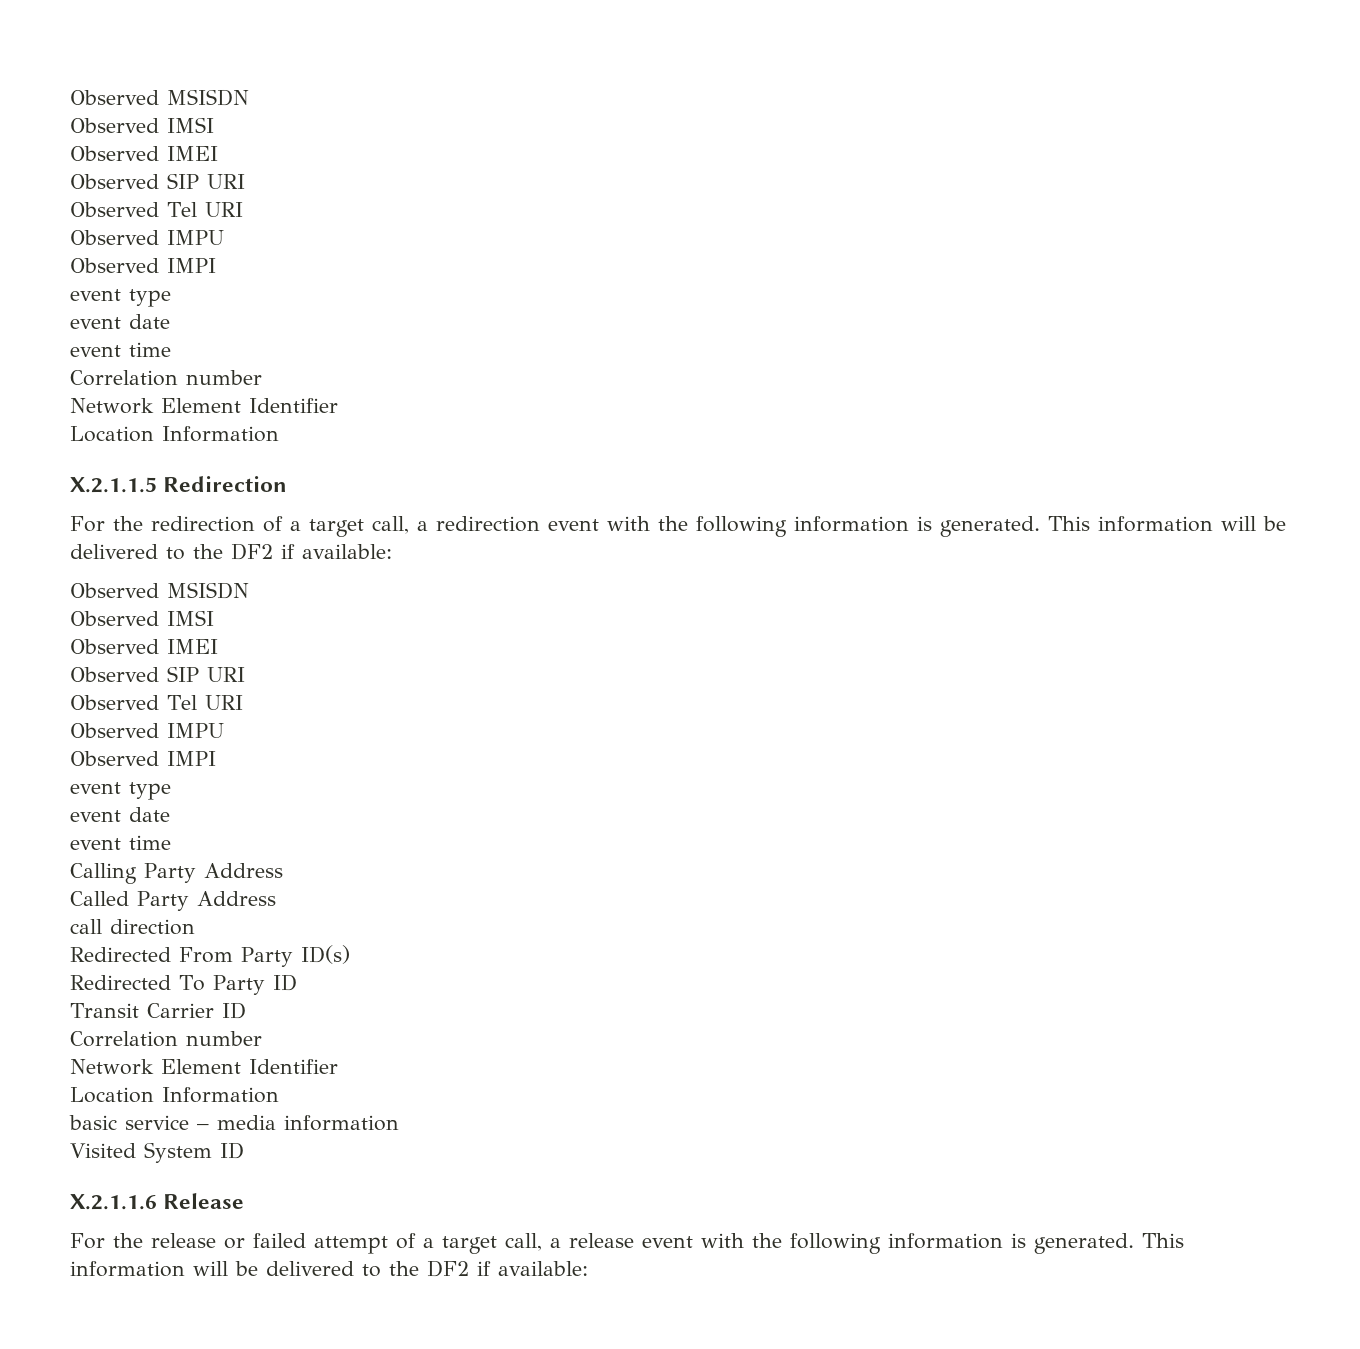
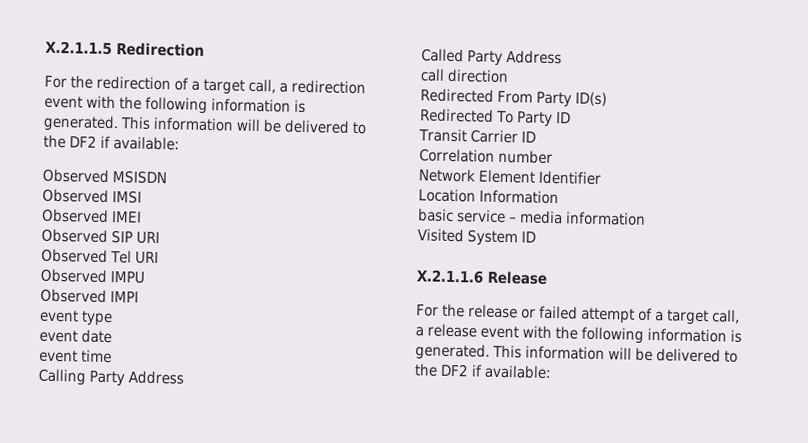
[70,89,249,106] [70,117,214,133] [70,146,218,161] [70,173,245,189] [70,202,243,217] [70,230,224,245] [70,258,216,273] [70,289,171,307] [70,314,170,329] [70,342,171,357] [70,370,262,386] [70,398,338,414] [70,426,279,442] Observed MSISDN // Observed IMSI // Observed IMEI // Observed SIP URI // Observed Tel URI // Observed IMPU // Observed IMPI // event type // event date // event time // Correlation number // Network Element Identifier // Location Information // -> (45, 48) none

